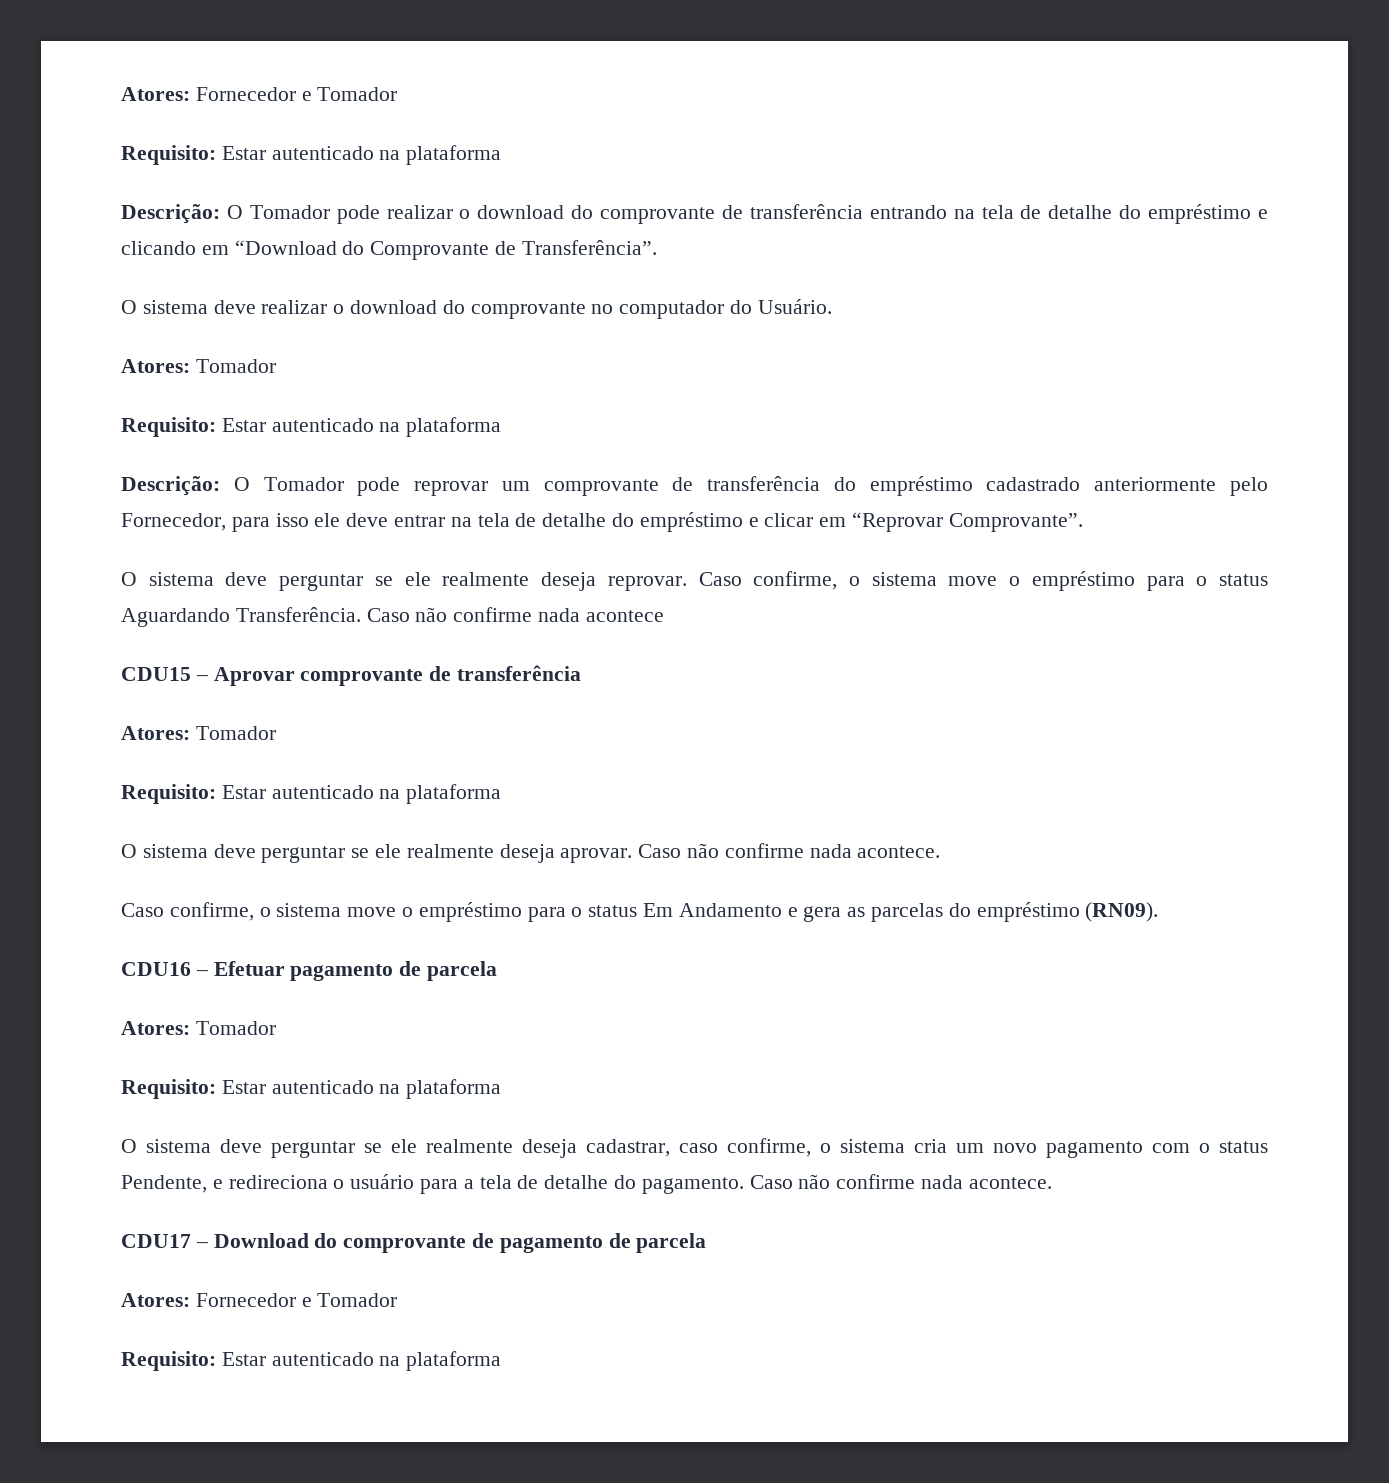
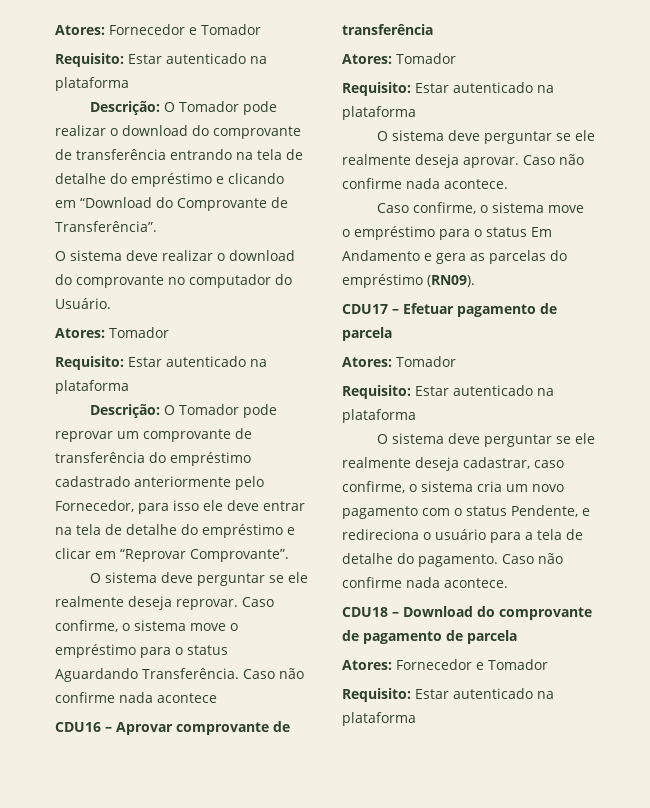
[121,667,191,681] CDU15 -> [55,722,101,732] CDU16
[121,962,191,976] CDU16 -> [342,304,388,314] CDU17
[121,1234,191,1248] CDU17 -> [342,607,388,617] CDU18

